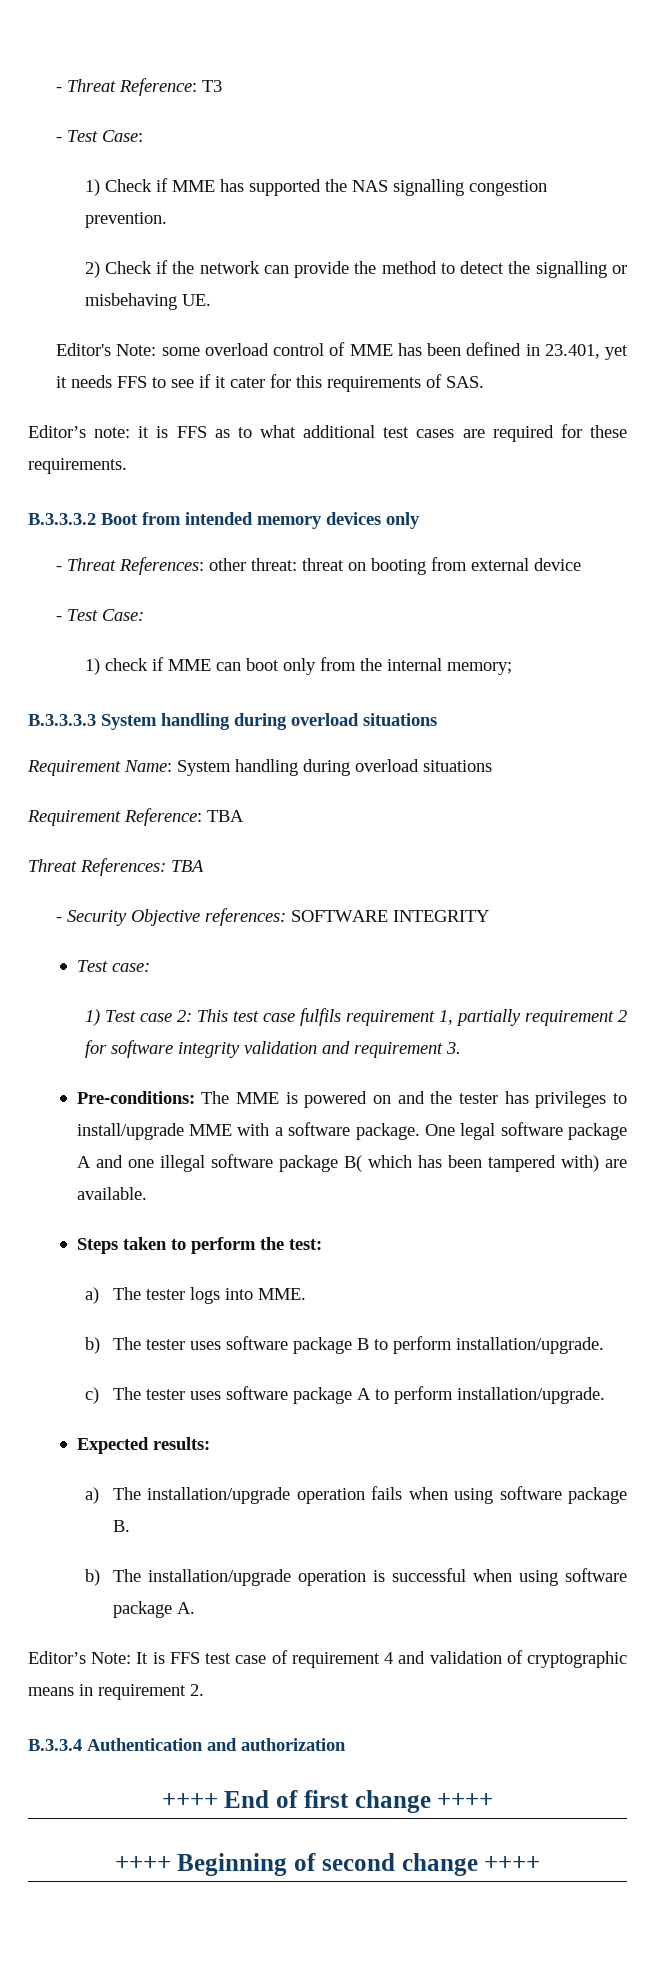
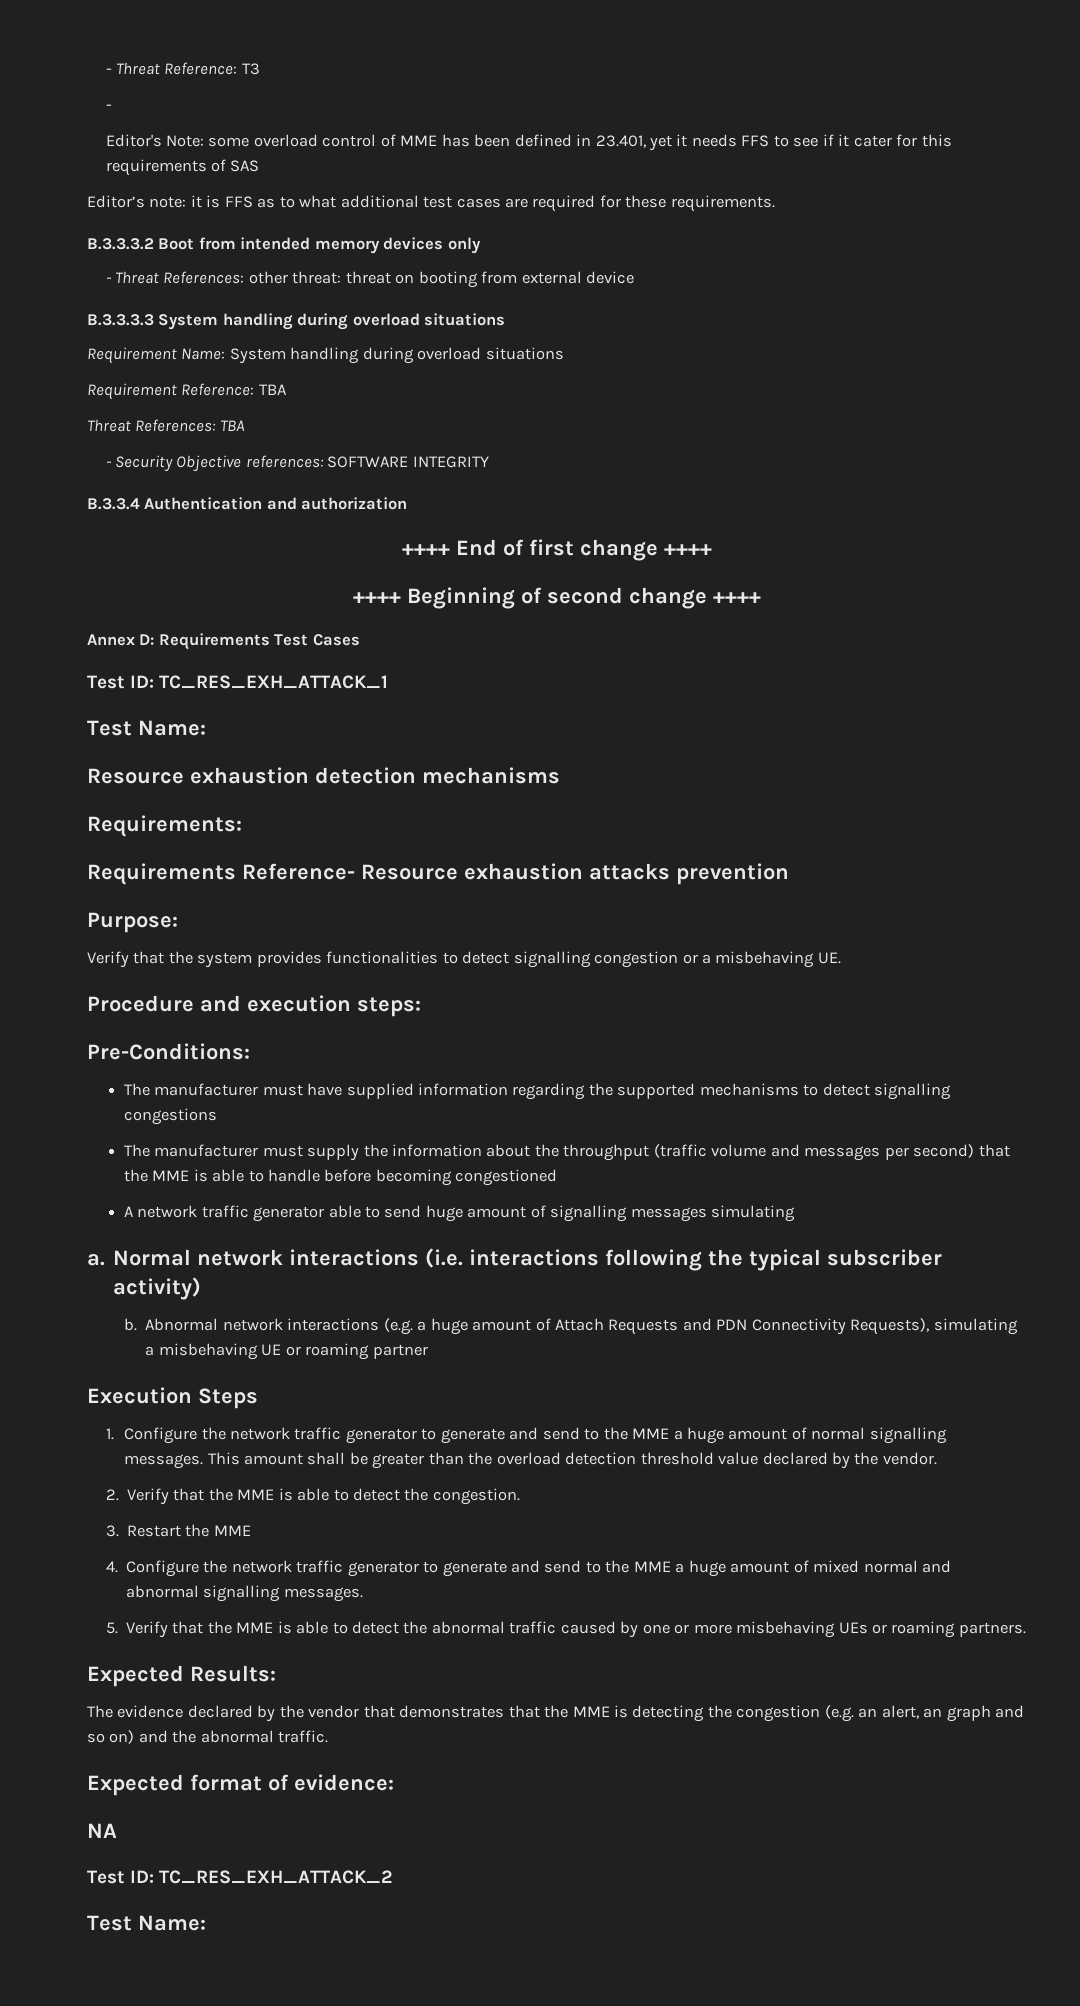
[67,130,144,142] [84,178,547,196] [84,212,167,228] [84,260,628,278] [84,293,211,310] Test Case: // 1) Check if MME has supported the NAS signalling congestion prevention. // 2) Check if the network can provide the method to detect the signalling or misbehaving UE. -> (112, 107) none
[446,376,485,388] SAS. -> [230,160,260,172] SAS
[56,609,145,621] [84,657,512,675] // - Test Case: // 1) check if MME can boot only from the internal memory; -> (635, 277) none
[76,960,150,972] [84,1008,627,1026] [84,1040,461,1058] [76,1091,627,1108] [76,1122,628,1140] [76,1154,627,1172] [76,1187,147,1200] [76,1237,322,1254] [84,1287,306,1304] [84,1336,604,1354] [84,1386,605,1404] [76,1437,210,1454] [84,1486,627,1504] [112,1520,130,1532] [84,1568,628,1586] [112,1601,195,1618] [28,1650,627,1668] [28,1684,204,1700] // Test case: // 1) Test case 2: This test case fulfils requirement 1, partially requirement 2 for software integrity validation and requirement 3. // Pre-conditions: The MME is powered on and the tester has privileges to install/upgrade MME with a software package. One legal software package A and one illegal software package B( which has been tampered with) are available. // Steps taken to perform the test: // a) The tester logs into MME. // b) The tester uses software package B to perform installation/upgrade. // c) The tester uses software package A to perform installation/upgrade. // Expected results: // a) The installation/upgrade operation fails when using software package B. // b) The installation/upgrade operation is successful when using software package A. // Editor’s Note: It is FFS test case of requirement 4 and validation of cryptographic means in requirement 2. -> (489, 462) none
(541, 1863) none -> [87,633,360,650] [87,675,389,689] [87,720,206,736] [87,767,560,784] [87,815,242,837] [87,863,789,885] [87,912,178,933] [87,951,841,968] [87,995,421,1017] [87,1043,250,1060] [123,1083,952,1100] [123,1108,217,1125] [123,1144,1010,1161] [123,1169,558,1186] [123,1205,796,1222] [87,1248,943,1271] [113,1277,202,1300] [124,1318,1018,1335] [145,1343,428,1360] [87,1387,258,1409] [105,1427,947,1444] [124,1452,937,1469] [105,1488,520,1505] [105,1524,251,1537] [105,1560,951,1577] [125,1585,363,1602] [105,1621,1026,1638] [87,1665,276,1687] [87,1705,1025,1722] [87,1730,329,1744] [87,1774,394,1796] [87,1823,117,1838] [87,1870,394,1884] [87,1915,206,1931] // Annex D: Requirements Test Cases // Test ID: TC_RES_EXH_ATTACK_1 // Test Name: // Resource exhaustion detection mechanisms // Requirements: // Requirements Reference- Resource exhaustion attacks prevention // Purpose: // Verify that the system provides functionalities to detect signalling congestion or a misbehaving UE. // Procedure and execution steps: // Pre-Conditions: // The manufacturer must have supplied information regarding the supported mechanisms to detect signalling congestions // The manufacturer must supply the information about the throughput (traffic volume and messages per second) that the MME is able to handle before becoming congestioned // A network traffic generator able to send huge amount of signalling messages simulating // a. Normal network interactions (i.e. interactions following the typical subscriber activity) // b. Abnormal network interactions (e.g. a huge amount of Attach Requests and PDN Connectivity Requests), simulating a misbehaving UE or roaming partner // Execution Steps // 1. Configure the network traffic generator to generate and send to the MME a huge amount of normal signalling messages. This amount shall be greater than the overload detection threshold value declared by the vendor. // 2. Verify that the MME is able to detect the congestion. // 3. Restart the MME // 4. Configure the network traffic generator to generate and send to the MME a huge amount of mixed normal and abnormal signalling messages. // 5. Verify that the MME is able to detect the abnormal traffic caused by one or more misbehaving UEs or roaming partners. // Expected Results: // The evidence declared by the vendor that demonstrates that the MME is detecting the congestion (e.g. an alert, an graph and so on) and the abnormal traffic. // Expected format of evidence: // NA // Test ID: TC_RES_EXH_ATTACK_2 // Test Name:

